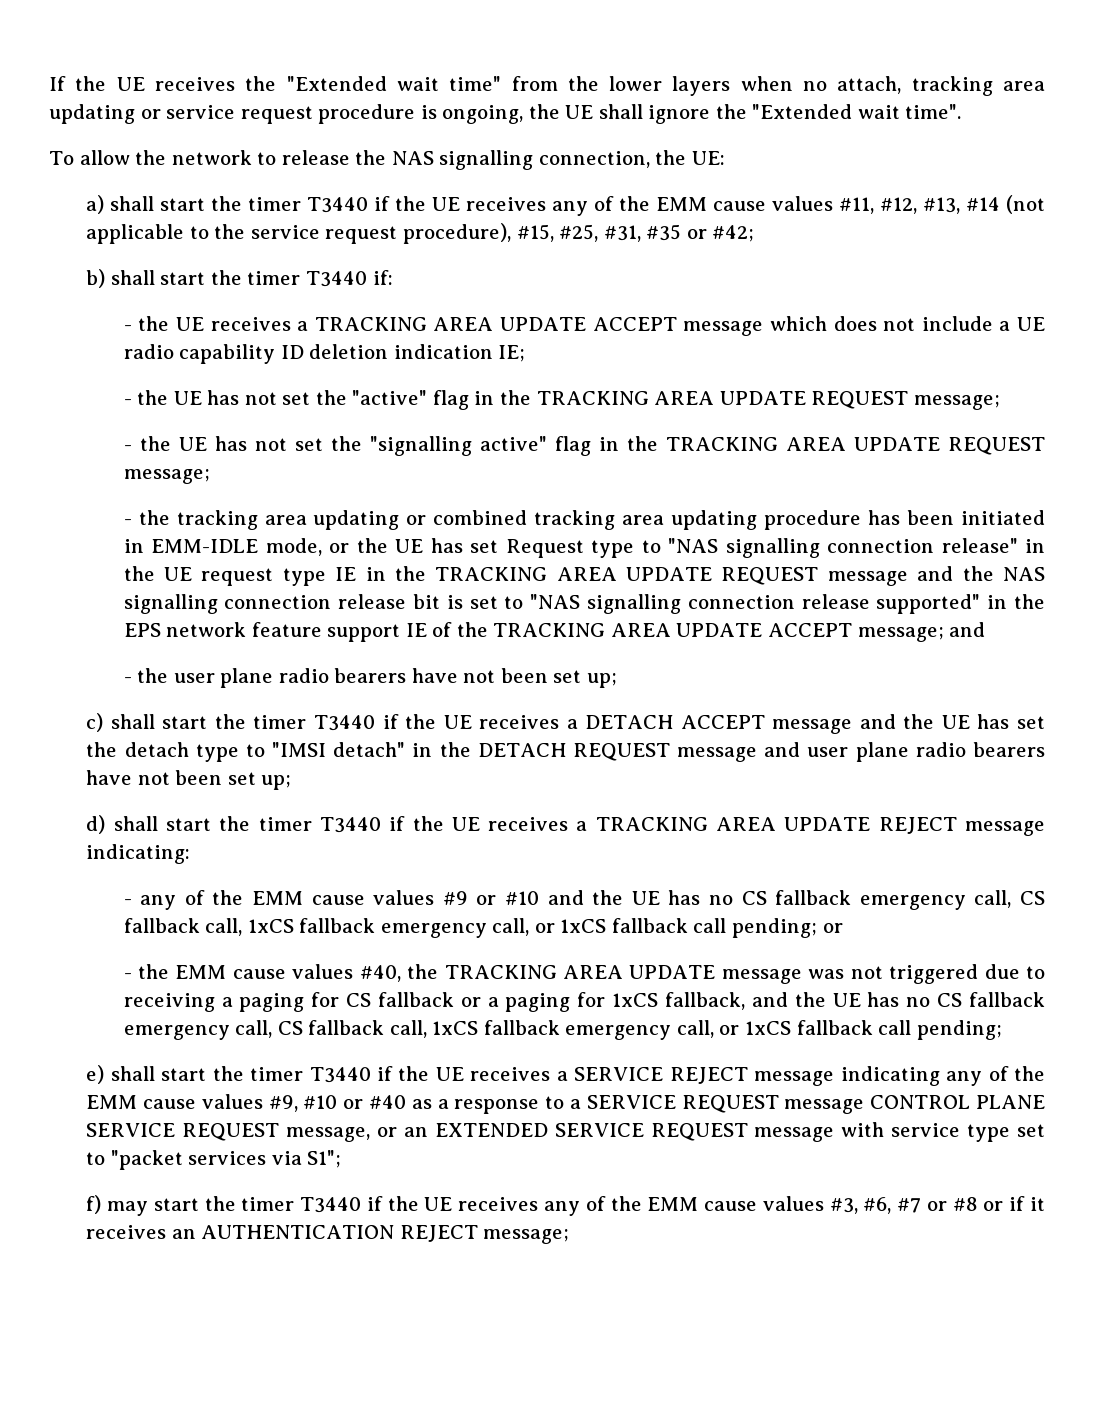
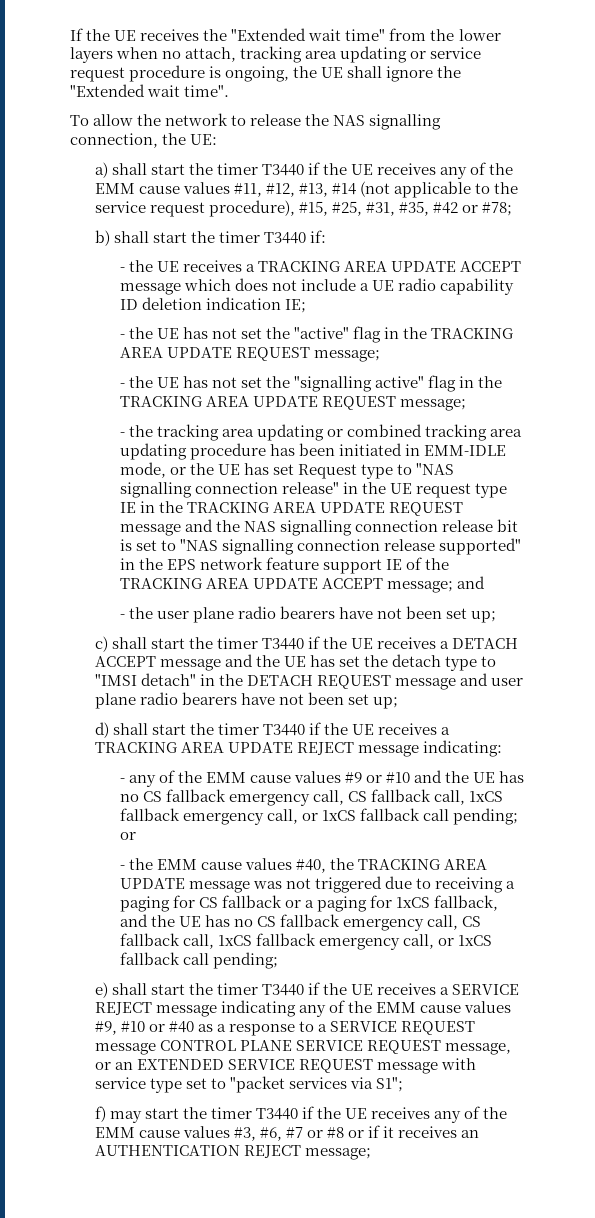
[646,224,755,242] #35 or #42; -> [399,201,513,216] #35, #42 or #78;

